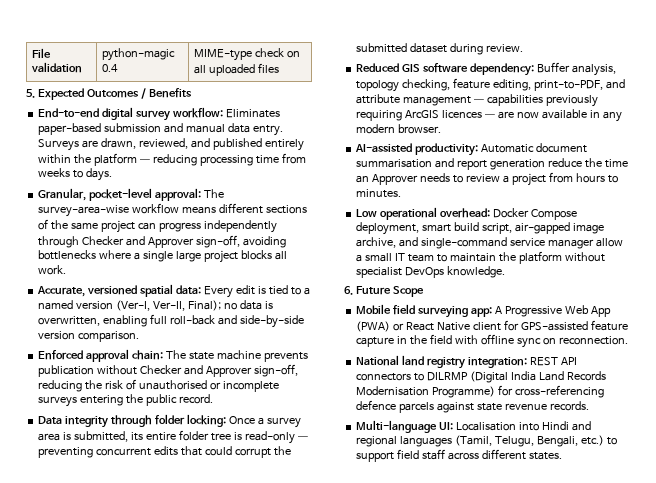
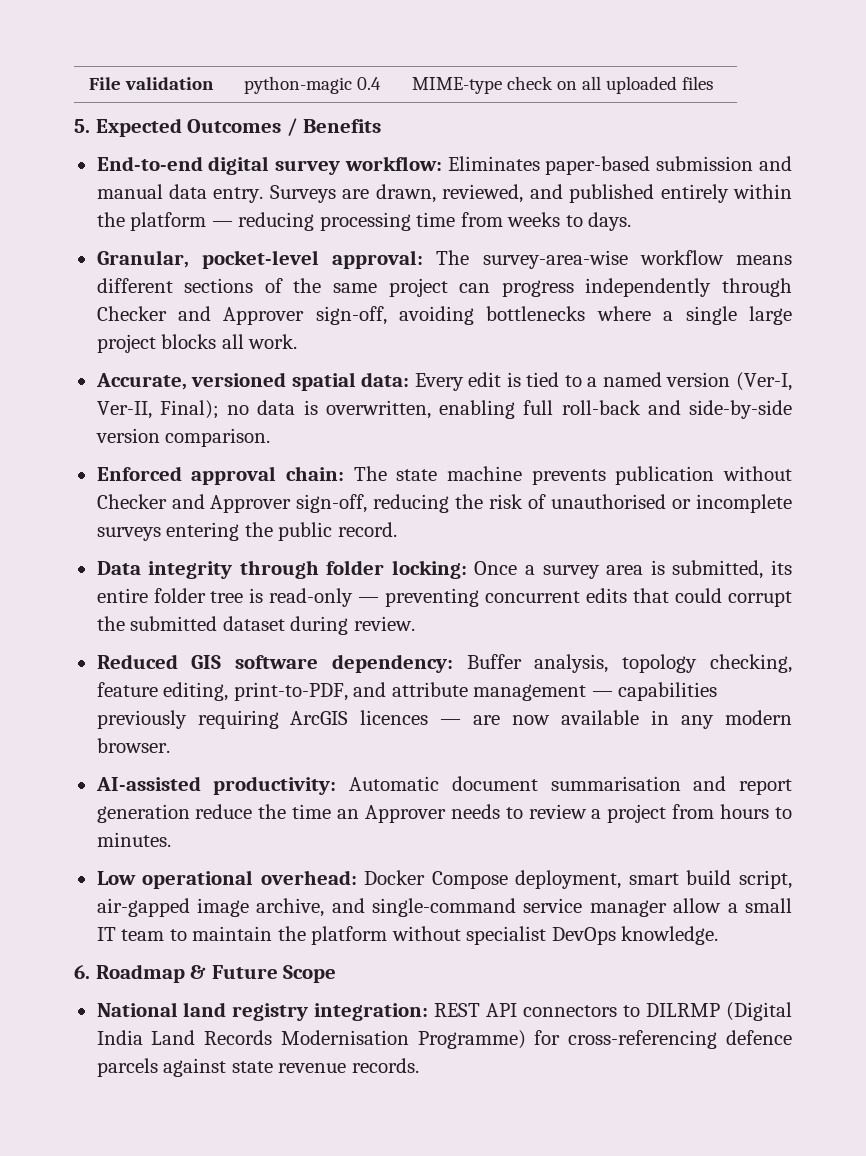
(353, 290) none -> [95,964,207,983] Roadmap &
[356,304,611,318] [356,320,628,332] [356,334,628,348] // Mobile field surveying app: A Progressive Web App (PWA) or React Native client for GPS-assisted feature capture in the field with offline sync on reconnection. -> (337, 974) none
[356,420,591,433] [356,435,617,447] [356,449,562,462] // Multi-language UI: Localisation into Hindi and regional languages (Tamil, Telugu, Bengali, etc.) to support field staff across different states. -> (419, 1065) none

